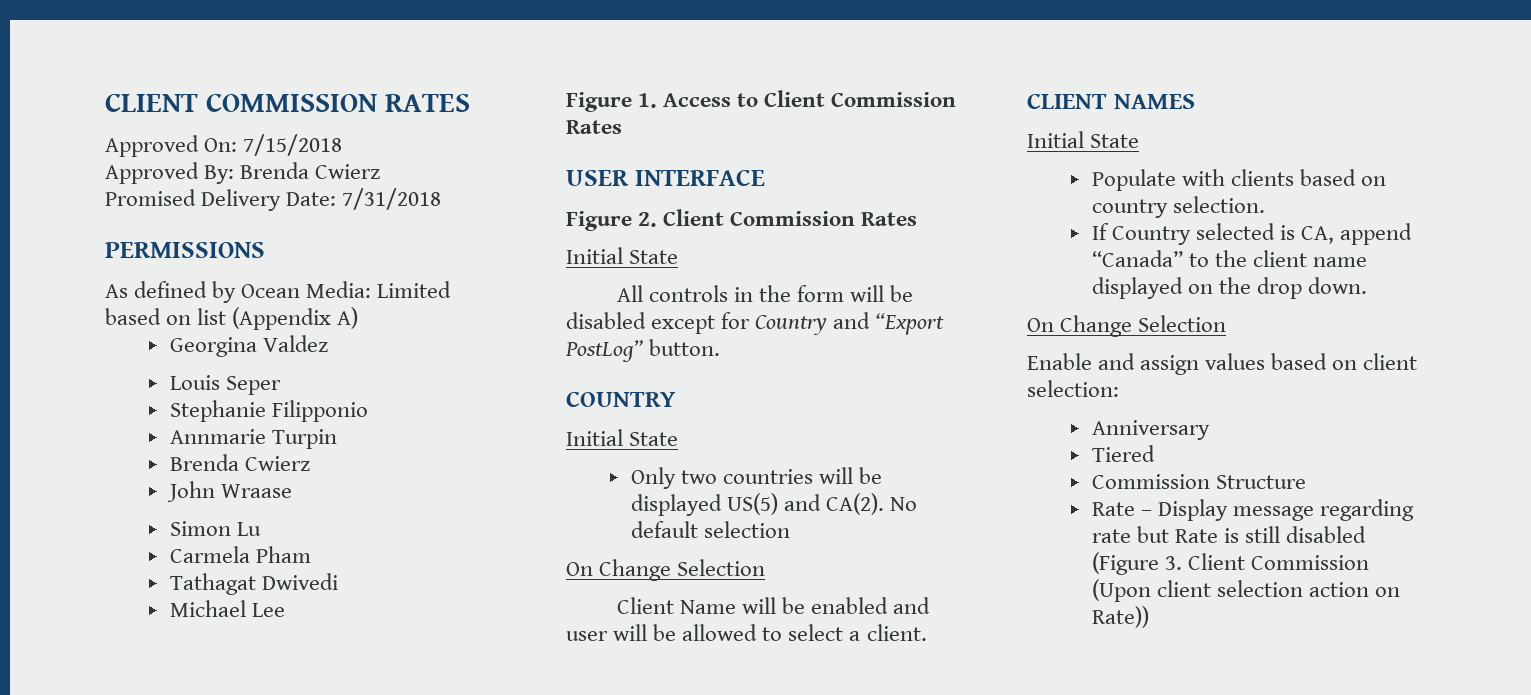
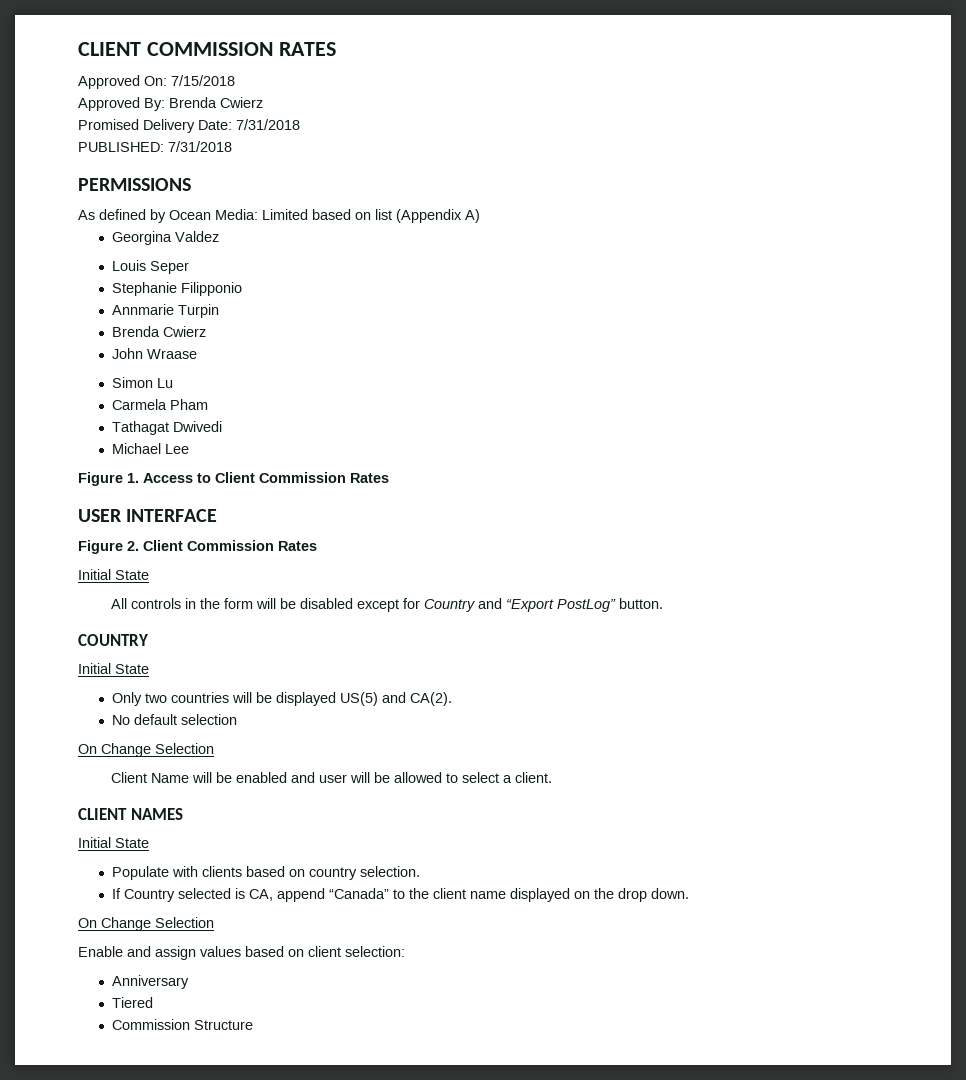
(442, 199) none -> [78,141,232,152] // PUBLISHED: 7/31/2018
(884, 504) none -> (452, 699) //
[1091,499,1414,521] [1091,526,1366,543] [1091,552,1369,575] [1091,579,1400,602] [1091,606,1149,628] // Rate – Display message regarding rate but Rate is still disabled (Figure 3. Client Commission (Upon client selection action on Rate)) -> (253, 1025) none

